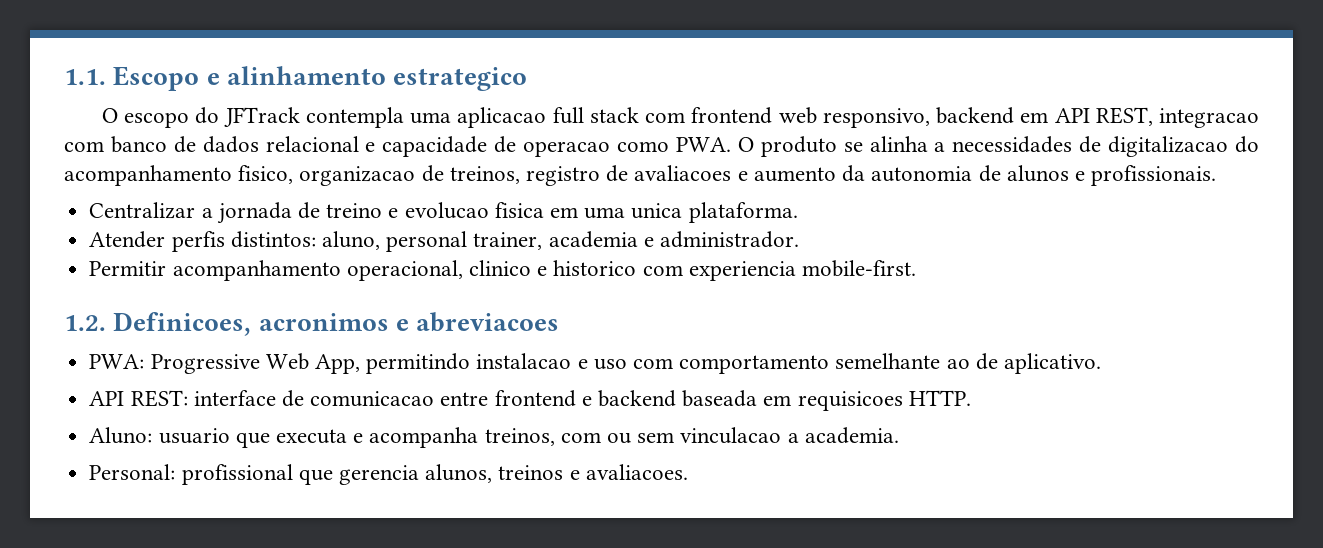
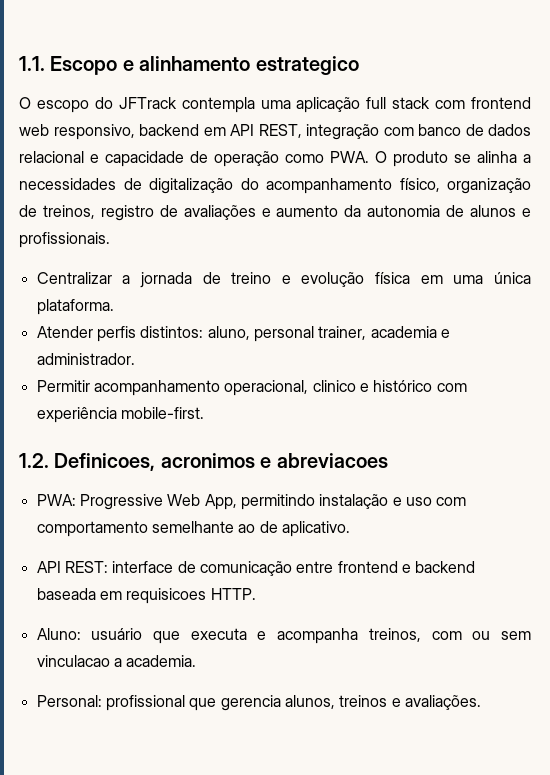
[457,107,547,128] aplicacao -> [296,97,361,113] aplicação
[1159,108,1259,128] integracao -> [306,124,379,140] integração
[523,141,611,157] operacao -> [214,151,279,167] operação
[1108,136,1229,157] digitalizacao -> [149,178,233,194] digitalização
[238,165,416,186] fisico, organizacao -> [399,178,531,194] físico, organização
[634,165,732,181] avaliacoes -> [183,205,256,220] avaliações
[404,202,544,219] evolucao fisica -> [301,272,411,287] evolução física
[631,203,683,219] unica -> [493,272,531,284] única
[553,260,796,281] historico com experiencia -> [373,380,467,392] [36,407,117,423] histórico com experiência
[476,353,572,369] instalacao -> [319,494,389,509] instalação
[310,391,435,407] comunicacao -> [199,561,292,576] comunicação
[158,428,230,444] usuario -> [91,628,143,640] usuário
[585,464,688,480] avaliacoes. -> [404,695,481,710] avaliações.

